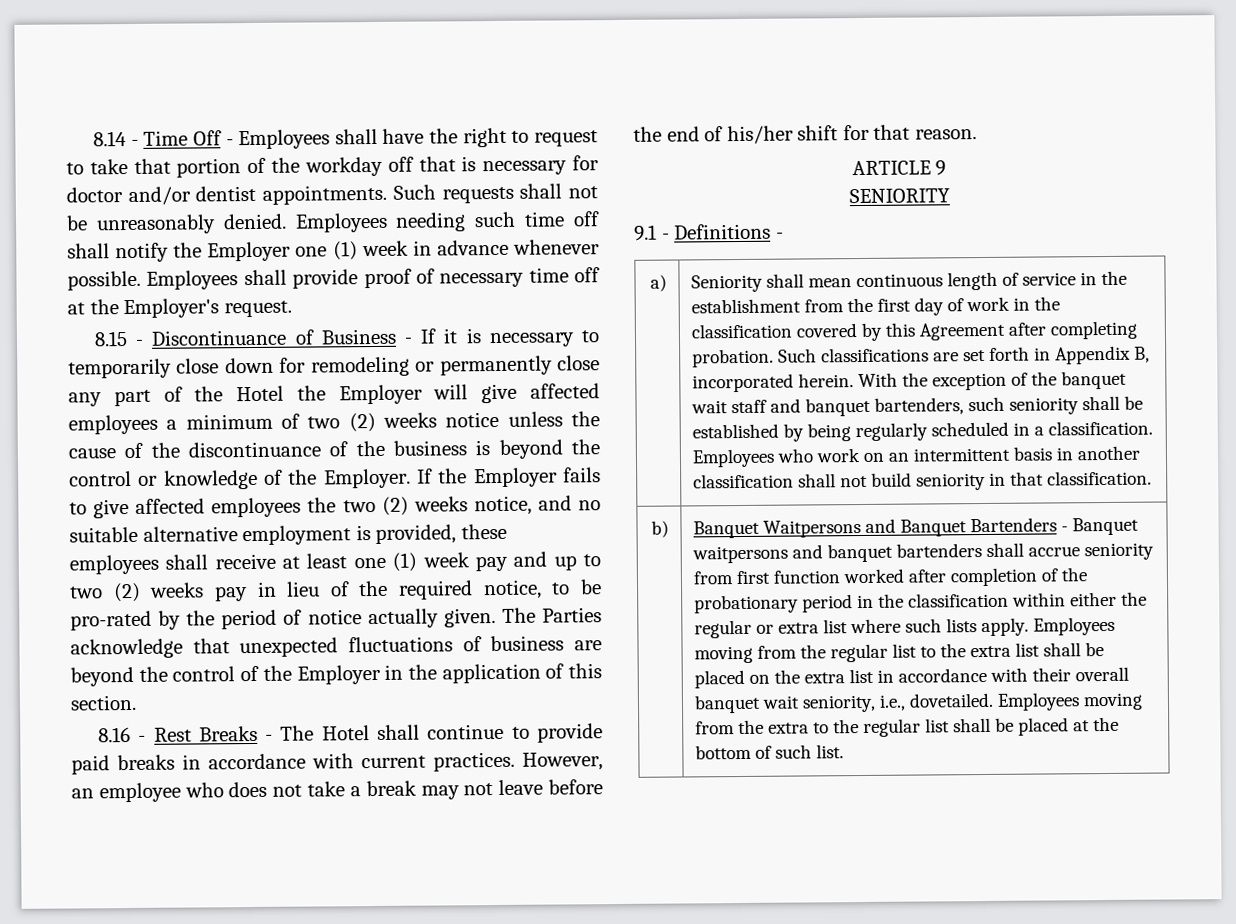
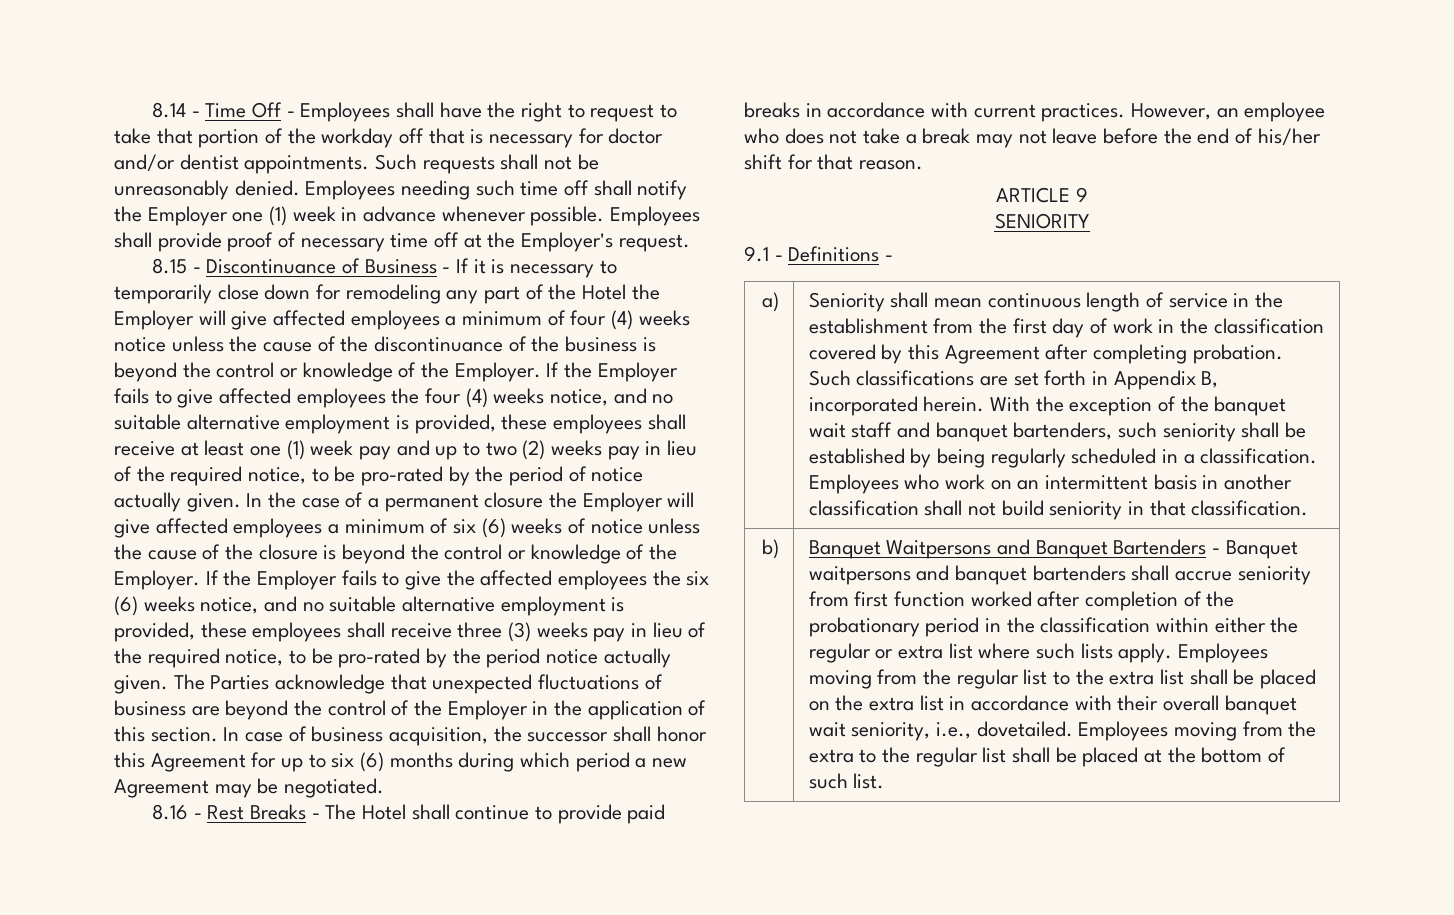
[415,355,600,376] or permanently close -> (441, 294) none
[307,412,376,433] two (2) -> [570,310,634,330] four (4)
[342,496,409,516] two (2) -> [425,388,488,408] four (4)
(496, 618) none -> [246,492,695,512] [114,518,701,538] [114,544,678,564] [114,570,710,590] [114,596,625,616] [114,622,707,642] [114,648,671,668] [114,675,168,694] In the case of a permanent closure the Employer will give affected employees a minimum of six (6) weeks of notice unless the cause of the closure is beyond the control or knowledge of the Employer. If the Employer fails to give the affected employees the six (6) weeks notice, and no suitable alternative employment is provided, these employees shall receive three (3) weeks pay in lieu of the required notice, to be pro-rated by the period notice actually given.
(137, 702) none -> [223,726,707,746] [114,752,688,772] [114,778,385,798] In case of business acquisition, the successor shall honor this Agreement for up to six (6) months during which period a new Agreement may be negotiated.

